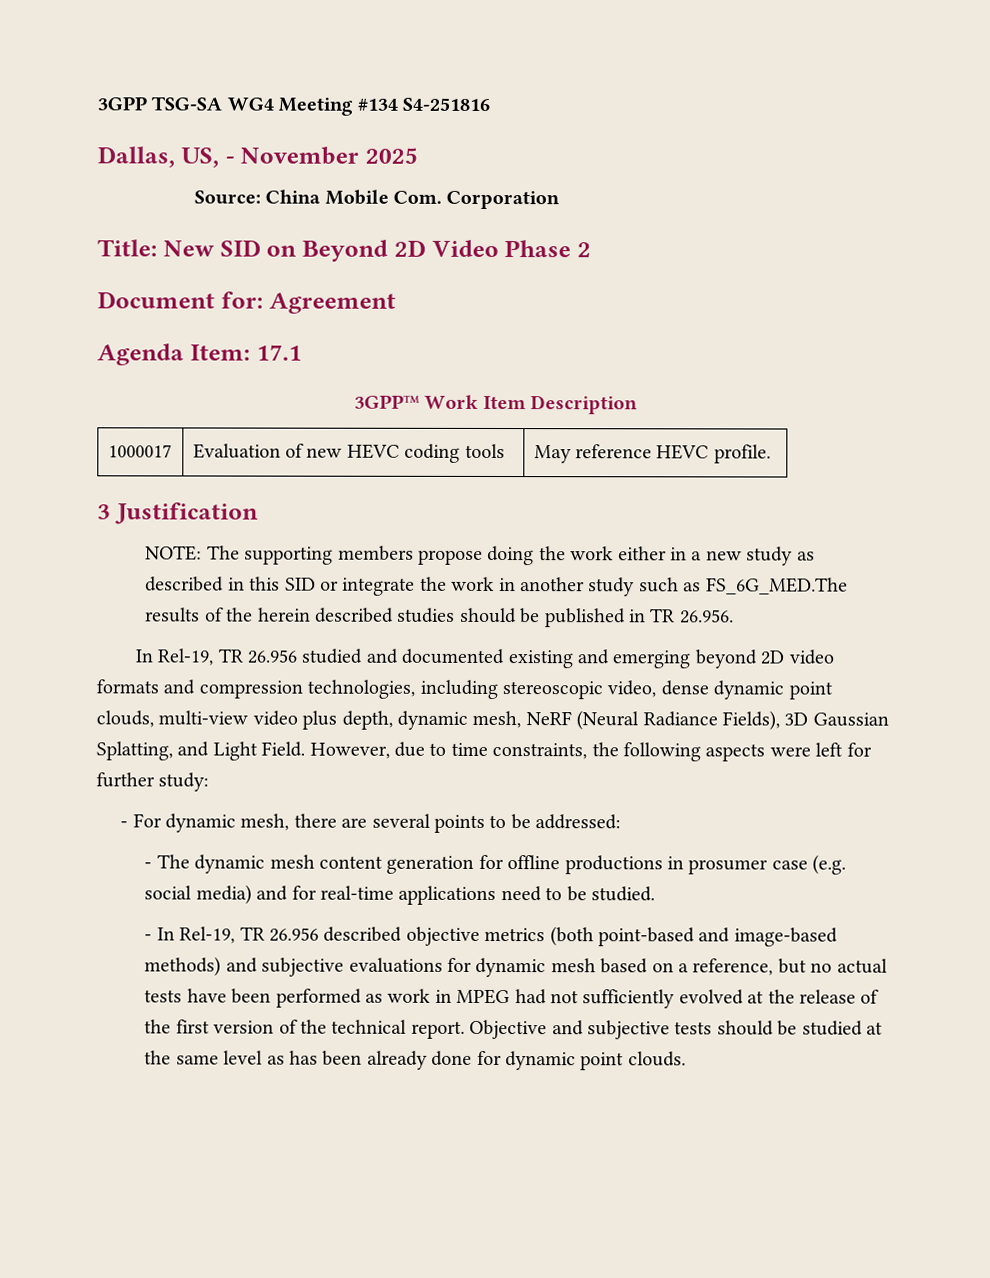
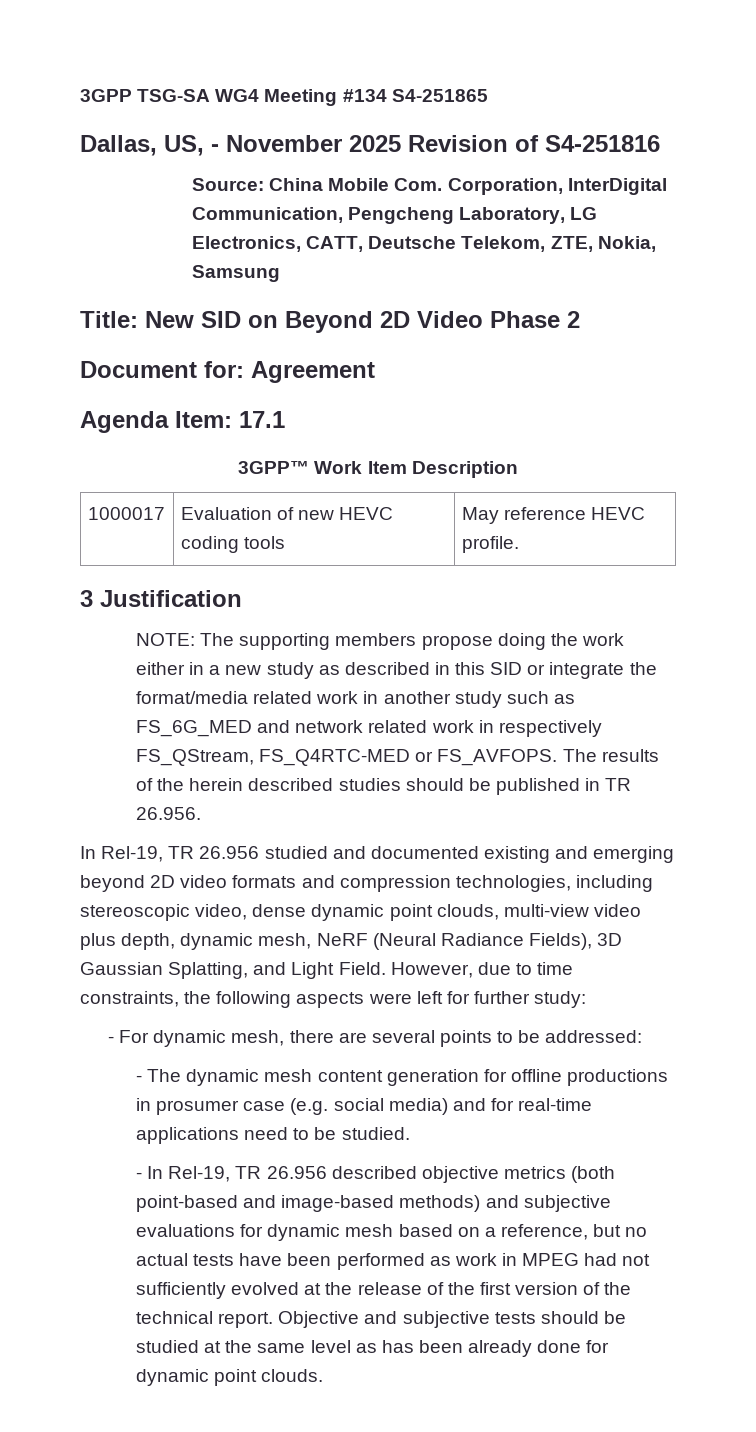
[402,97,490,111] S4-251816 -> [391,89,488,102] S4-251865
(418, 155) none -> [408,135,660,152] Revision of S4-251816
[446,190,561,210] Corporation -> [447,178,667,195] [192,207,598,224] [192,236,656,252] [192,265,281,282] Corporation, InterDigital Communication, Pengcheng Laboratory, LG Electronics, CATT, Deutsche Telekom, ZTE, Nokia, Samsung
(447, 583) none -> [136,691,313,704] format/media related
[705,577,848,595] FS_6G_MED.The -> [136,720,602,737] [136,749,597,766] FS_6G_MED and network related work in respectively FS_QStream, FS_Q4RTC-MED or FS_AVFOPS. The

